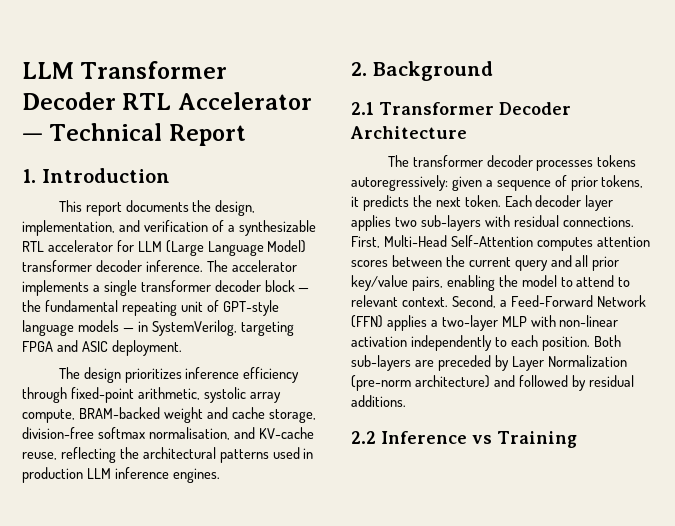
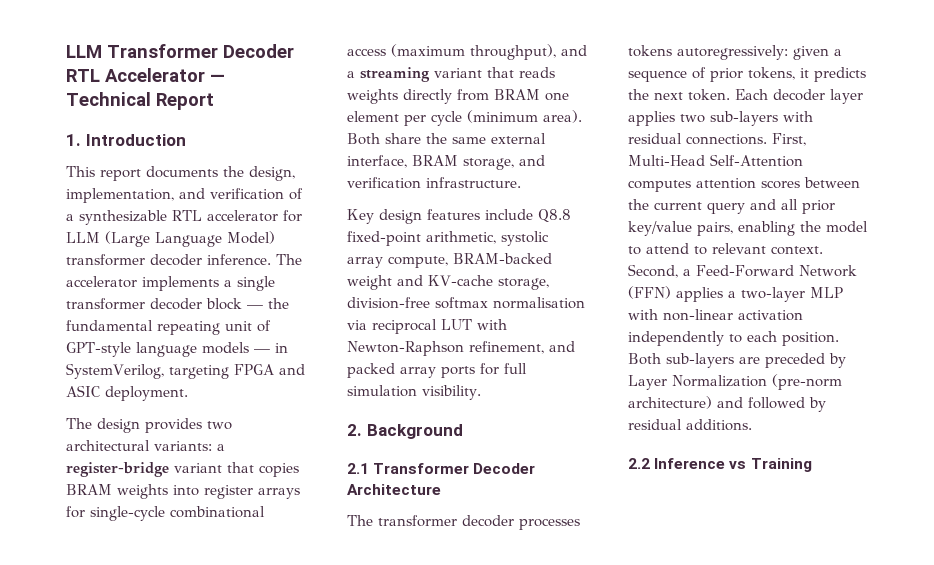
[124,367,300,383] [22,387,67,403] prioritizes inference efficiency through -> [145,418,232,433] [66,440,225,451] [66,462,299,477] [66,484,300,499] [66,506,265,521] [347,44,587,60] [347,67,555,82] [347,89,569,104] [347,110,582,126] [347,133,546,145] [347,155,545,170] [347,177,521,189] [347,209,571,224] provides two architectural variants: a register-bridge variant that copies BRAM weights into register arrays for single-cycle combinational access (maximum throughput), and a streaming variant that reads weights directly from BRAM one element per cycle (minimum area). Both share the same external interface, BRAM storage, and verification infrastructure. // Key design features include Q8.8
[231,407,265,419] cache -> [428,275,493,286] KV-cache
[148,427,314,440] [22,447,314,463] [22,467,220,483] normalisation, and KV-cache reuse, reflecting the architectural patterns used in production LLM inference engines. -> [493,297,585,309] [347,319,507,334] [347,341,575,356] [347,363,527,378] [347,385,481,400] normalisation via reciprocal LUT with Newton-Raphson refinement, and packed array ports for full simulation visibility.

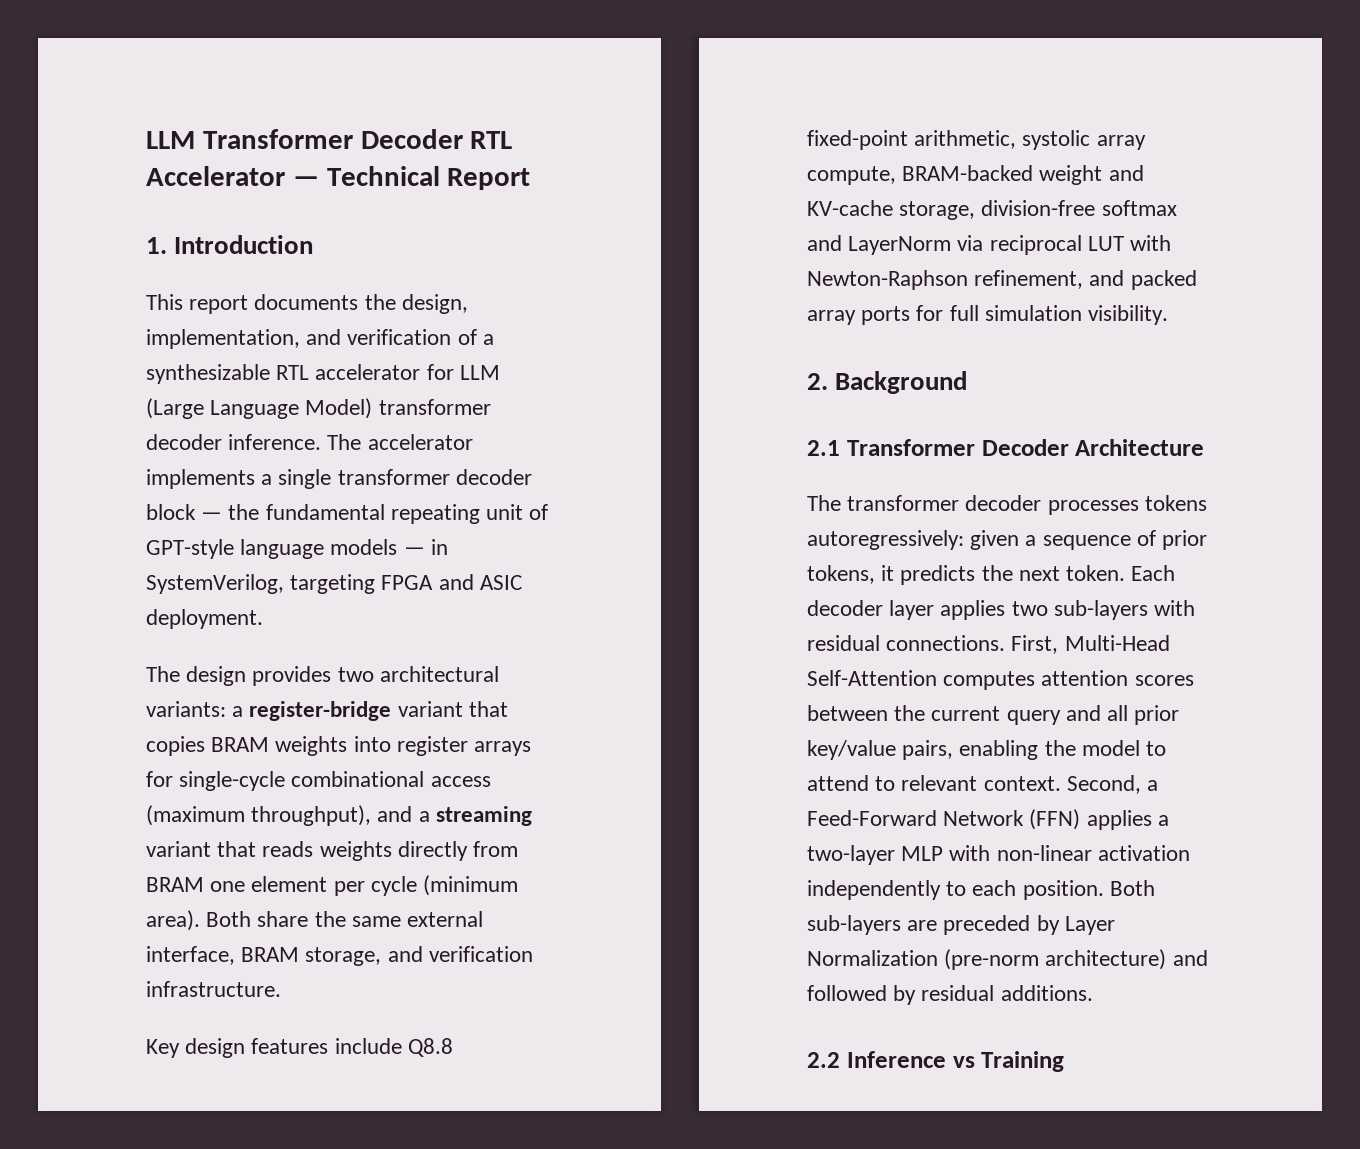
[493,297,585,309] normalisation -> [807,235,952,255] and LayerNorm

